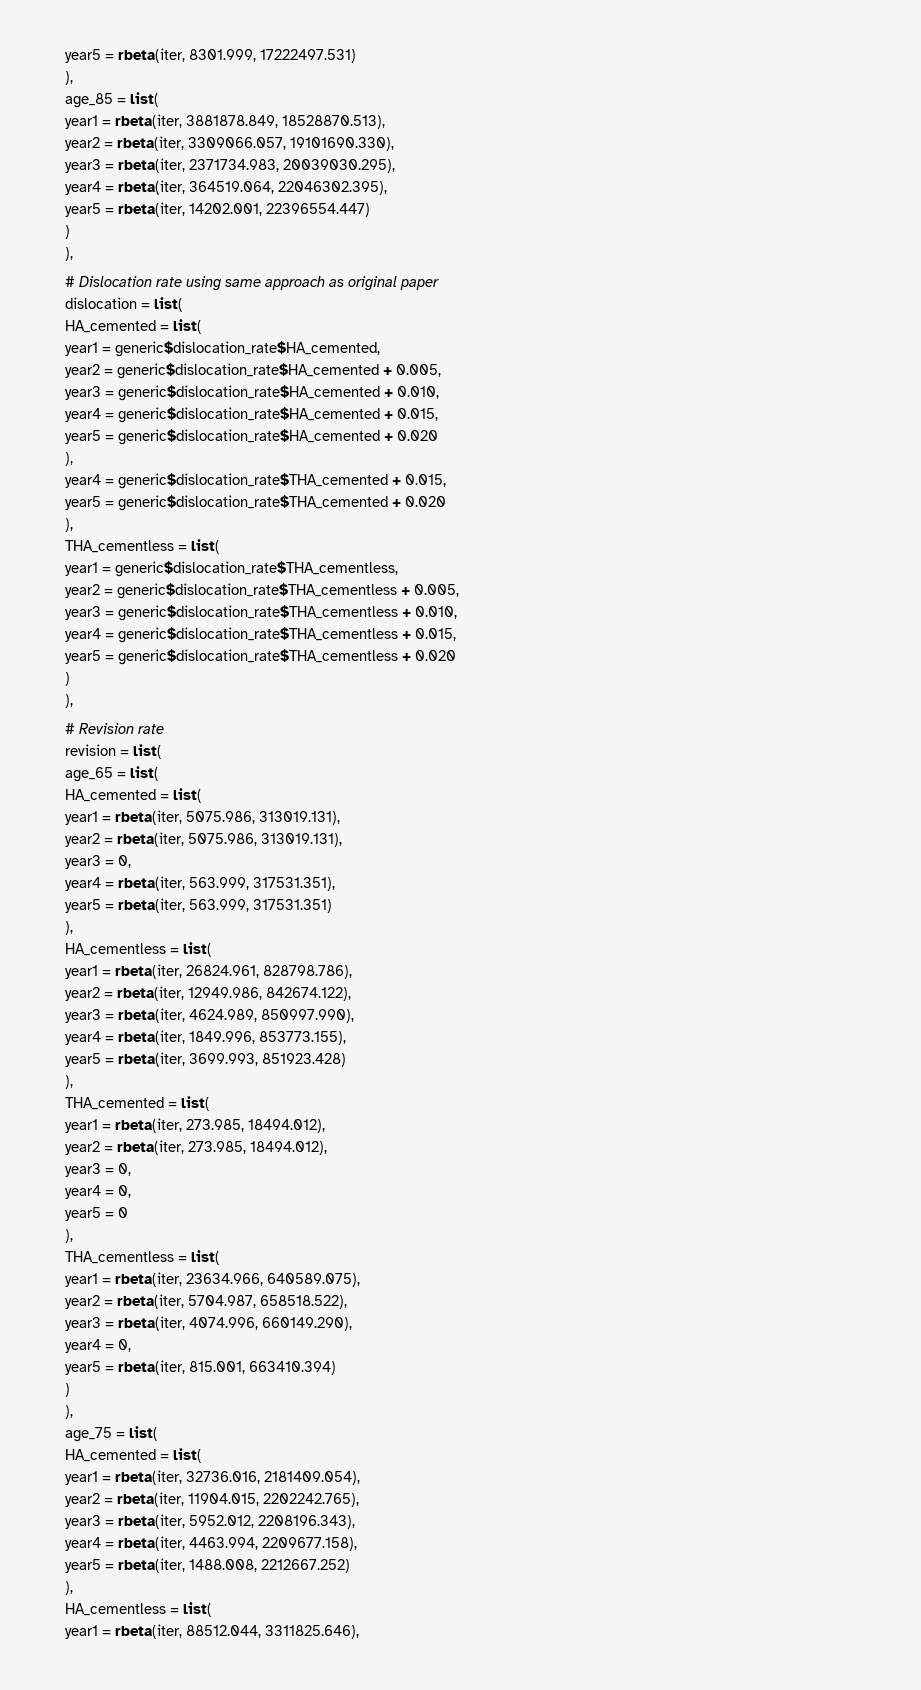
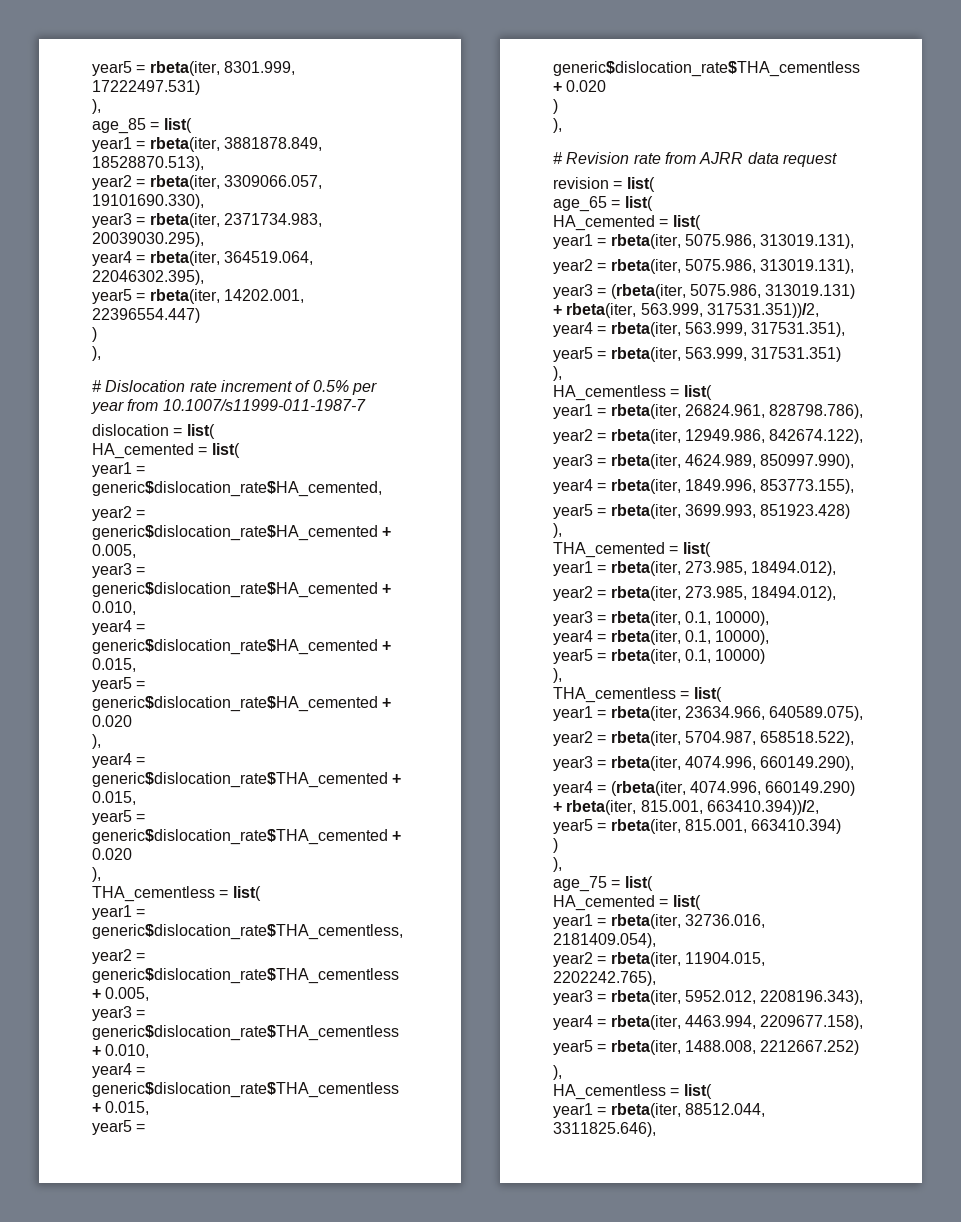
[186,276,439,291] using same approach as original paper -> [220,380,377,395] [91,399,366,414] increment of 0.5% per year from 10.1007/s11999-011-1987-7
(164, 729) none -> [664,152,837,167] from AJRR data request
[118,855,131,868] 0, -> [610,284,856,299] [553,303,819,318] (rbeta(iter, 5075.986, 313019.131) + rbeta(iter, 563.999, 317531.351))/2,
[118,1163,131,1176] [65,1185,131,1199] [65,1207,128,1221] 0, // year4 = 0, // year5 = 0 -> [610,611,770,626] [553,630,770,645] [553,649,766,664] rbeta(iter, 0.1, 10000), // year4 = rbeta(iter, 0.1, 10000), // year5 = rbeta(iter, 0.1, 10000)
[118,1339,131,1352] 0, -> [610,781,856,796] [553,800,819,815] (rbeta(iter, 4074.996, 660149.290) + rbeta(iter, 815.001, 663410.394))/2,

